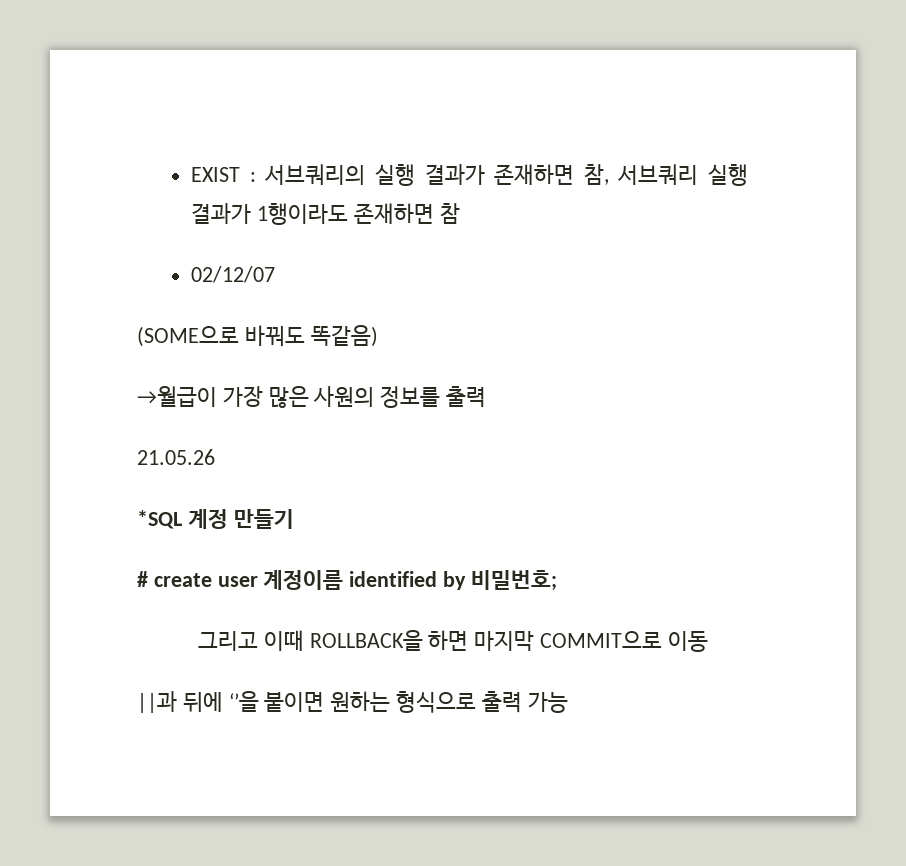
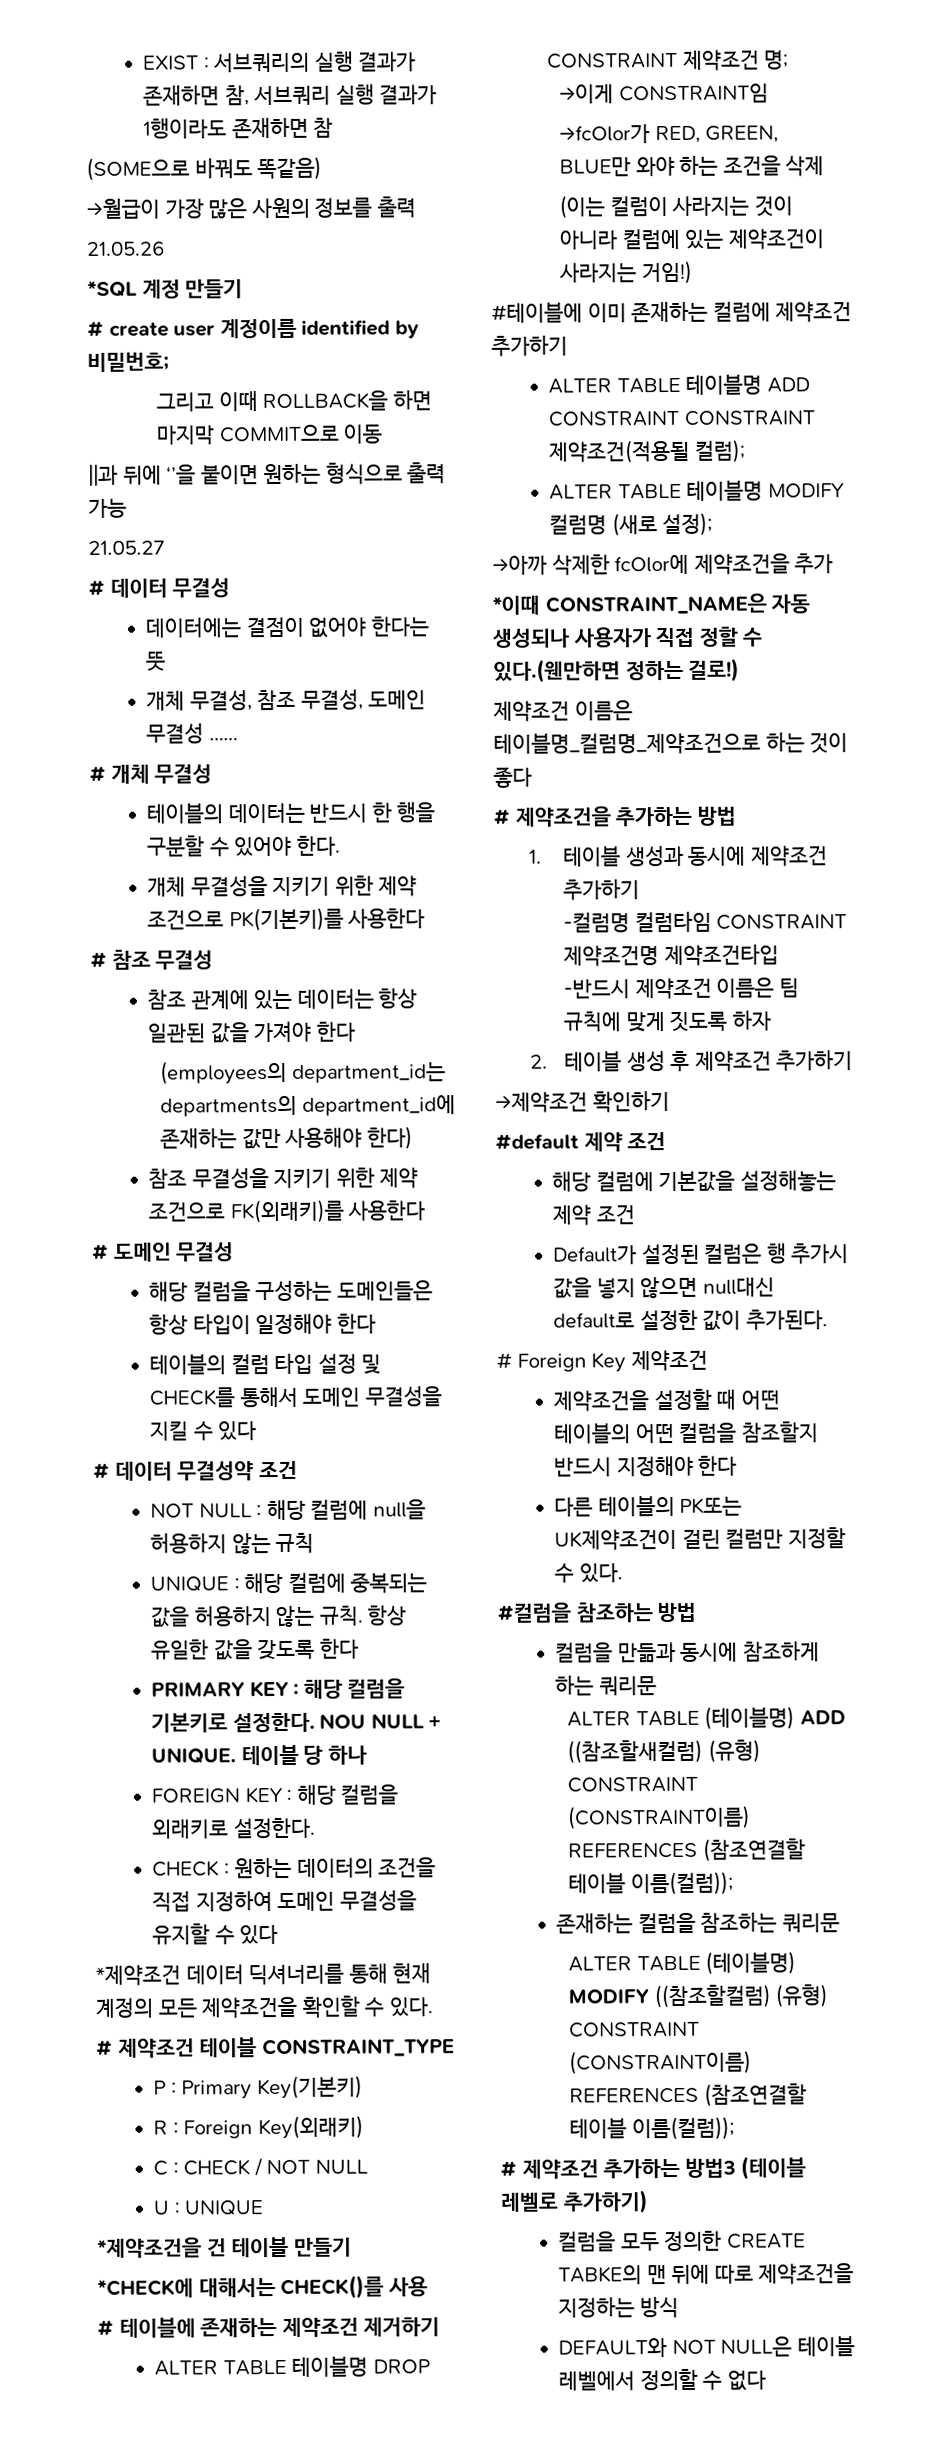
[191,266,276,283] // 02/12/07 -> (334, 127) none
(568, 702) none -> [88,540,165,555] [88,577,231,598] [145,616,430,638] [146,651,167,671] [146,688,427,711] [146,722,238,744] [89,763,213,784] [146,801,436,824] [147,835,341,857] [147,875,418,897] [147,907,426,932] [90,949,214,970] [147,987,418,1010] [147,1020,356,1044] [160,1060,446,1085] [160,1095,456,1117] [160,1126,413,1150] [148,1167,419,1189] [148,1199,426,1224] [92,1241,235,1262] [149,1279,433,1302] [149,1313,376,1335] [149,1352,382,1375] [149,1385,442,1408] [149,1420,258,1441] [93,1460,298,1482] [150,1499,426,1521] [150,1532,315,1555] [150,1572,428,1594] [150,1604,408,1628] [151,1638,359,1661] [151,1678,406,1699] [151,1712,442,1733] [151,1744,367,1766] [151,1784,399,1805] [152,1817,316,1839] [152,1857,437,1879] [152,1889,417,1913] [152,1923,279,1945] [95,1962,432,1986] [95,1995,433,2019] [96,2037,455,2059] [153,2075,363,2100] [153,2115,364,2140] [153,2158,368,2177] [153,2200,265,2216] [97,2236,352,2259] [97,2275,428,2300] [97,2317,441,2338] [154,2355,430,2377] [547,49,790,71] [559,83,769,104] [559,124,780,144] [559,155,825,177] [559,195,793,219] [559,228,825,250] [559,260,693,285] [491,300,853,323] [491,335,568,357] [548,373,810,395] [548,410,815,427] [549,439,746,464] [549,479,845,501] [549,512,714,537] [492,553,834,576] [492,593,811,615] [491,626,764,649] [493,658,741,683] [493,700,633,722] [493,731,849,755] [493,766,532,788] [493,805,736,828] [528,844,828,867] [563,879,641,901] [563,910,848,933] [563,943,779,967] [563,977,799,1000] [563,1010,772,1033] [529,1050,854,1073] [495,1091,670,1113] [495,1132,667,1153] [552,1170,836,1193] [552,1204,635,1226] [553,1242,850,1265] [553,1275,775,1299] [553,1309,828,1331] [496,1349,708,1373] [553,1388,780,1412] [553,1421,819,1444] [554,1455,738,1477] [554,1494,743,1517] [554,1527,846,1551] [554,1563,623,1583] [497,1601,698,1623] [555,1641,820,1663] [555,1675,657,1696] [567,1706,846,1730] [567,1739,761,1764] [567,1776,699,1793] [567,1805,752,1830] [568,1838,806,1862] [568,1871,734,1896] [556,1912,840,1934] [568,1951,797,1975] [568,1984,829,2009] [569,2021,701,2038] [569,2050,753,2075] [569,2083,807,2107] [569,2116,735,2141] [500,2156,807,2180] [500,2190,648,2214] [558,2230,806,2252] [558,2263,855,2285] [558,2295,679,2319] [558,2335,855,2358] [558,2368,766,2391] // 21.05.27 // # 데이터 무결성 // 데이터에는 결점이 없어야 한다는 뜻 // 개체 무결성, 참조 무결성, 도메인 무결성 …… // # 개체 무결성 // 테이블의 데이터는 반드시 한 행을 구분할 수 있어야 한다. // 개체 무결성을 지키기 위한 제약 조건으로 PK(기본키)를 사용한다 // # 참조 무결성 // 참조 관계에 있는 데이터는 항상 일관된 값을 가져야 한다 // (employees의 department_id는 departments의 department_id에 존재하는 값만 사용해야 한다) // 참조 무결성을 지키기 위한 제약 조건으로 FK(외래키)를 사용한다 // # 도메인 무결성 // 해당 컬럼을 구성하는 도메인들은 항상 타입이 일정해야 한다 // 테이블의 컬럼 타입 설정 및 CHECK를 통해서 도메인 무결성을 지킬 수 있다 // # 데이터 무결성약 조건 // NOT NULL : 해당 컬럼에 null을 허용하지 않는 규칙 // UNIQUE : 해당 컬럼에 중복되는 값을 허용하지 않는 규칙. 항상 유일한 값을 갖도록 한다 // PRIMARY KEY : 해당 컬럼을 기본키로 설정한다. NOU NULL + UNIQUE. 테이블 당 하나 // FOREIGN KEY : 해당 컬럼을 외래키로 설정한다. // CHECK : 원하는 데이터의 조건을 직접 지정하여 도메인 무결성을 유지할 수 있다 // *제약조건 데이터 딕셔너리를 통해 현재 계정의 모든 제약조건을 확인할 수 있다. // # 제약조건 테이블 CONSTRAINT_TYPE // P : Primary Key(기본키) // R : Foreign Key(외래키) // C : CHECK / NOT NULL // U : UNIQUE // *제약조건을 건 테이블 만들기 // *CHECK에 대해서는 CHECK()를 사용 // # 테이블에 존재하는 제약조건 제거하기 // ALTER TABLE 테이블명 DROP CONSTRAINT 제약조건 명; // →이게 CONSTRAINT임 // →fcOlor가 RED, GREEN, BLUE만 와야 하는 조건을 삭제 // (이는 컬럼이 사라지는 것이 아니라 컬럼에 있는 제약조건이 사라지는 거임!) // #테이블에 이미 존재하는 컬럼에 제약조건 추가하기 // ALTER TABLE 테이블명 ADD CONSTRAINT CONSTRAINT 제약조건(적용될 컬럼); // ALTER TABLE 테이블명 MODIFY 컬럼명 (새로 설정); // →아까 삭제한 fcOlor에 제약조건을 추가 // *이때 CONSTRAINT_NAME은 자동 생성되나 사용자가 직접 정할 수 있다.(웬만하면 정하는 걸로!) // 제약조건 이름은 테이블명_컬럼명_제약조건으로 하는 것이 좋다 // # 제약조건을 추가하는 방법 // 1. 테이블 생성과 동시에 제약조건 추가하기 // -컬럼명 컬럼타임 CONSTRAINT 제약조건명 제약조건타입 // -반드시 제약조건 이름은 팀 규칙에 맞게 짓도록 하자 // 2. 테이블 생성 후 제약조건 추가하기 // →제약조건 확인하기 // #default 제약 조건 // 해당 컬럼에 기본값을 설정해놓는 제약 조건 // Default가 설정된 컬럼은 행 추가시 값을 넣지 않으면 null대신 default로 설정한 값이 추가된다. // # Foreign Key 제약조건 // 제약조건을 설정할 때 어떤 테이블의 어떤 컬럼을 참조할지 반드시 지정해야 한다 // 다른 테이블의 PK또는 UK제약조건이 걸린 컬럼만 지정할 수 있다. // #컬럼을 참조하는 방법 // 컬럼을 만듦과 동시에 참조하게 하는 쿼리문 // ALTER TABLE (테이블명) ADD ((참조할새컬럼) (유형) CONSTRAINT (CONSTRAINT이름) REFERENCES (참조연결할 테이블 이름(컬럼)); // 존재하는 컬럼을 참조하는 쿼리문 // ALTER TABLE (테이블명) MODIFY ((참조할컬럼) (유형) CONSTRAINT (CONSTRAINT이름) REFERENCES (참조연결할 테이블 이름(컬럼)); // # 제약조건 추가하는 방법3 (테이블 레벨로 추가하기) // 컬럼을 모두 정의한 CREATE TABKE의 맨 뒤에 따로 제약조건을 지정하는 방식 // DEFAULT와 NOT NULL은 테이블 레벨에서 정의할 수 없다

